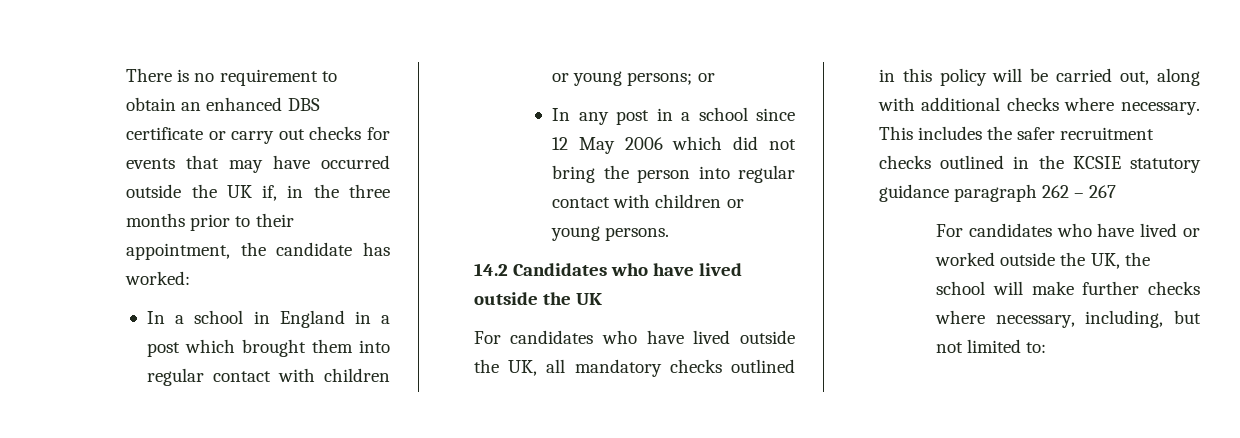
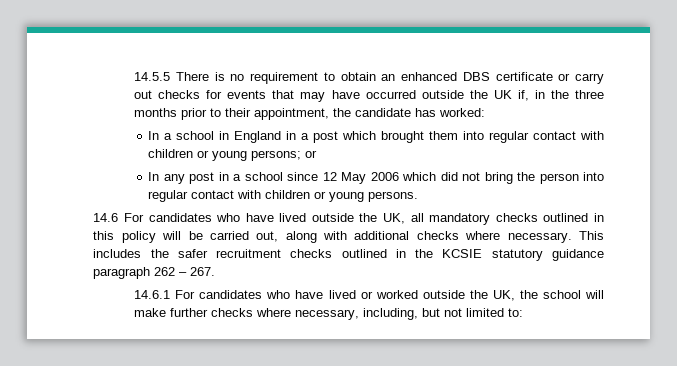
(126, 75) none -> [134,72,171,81] 14.5.5
[473,263,743,276] [473,292,602,305] 14.2 Candidates who have lived outside the UK // -> [93,213,119,222] 14.6
[1089,185,1117,198] 267 // -> [190,267,216,276] [134,290,171,299] 267. // 14.6.1

